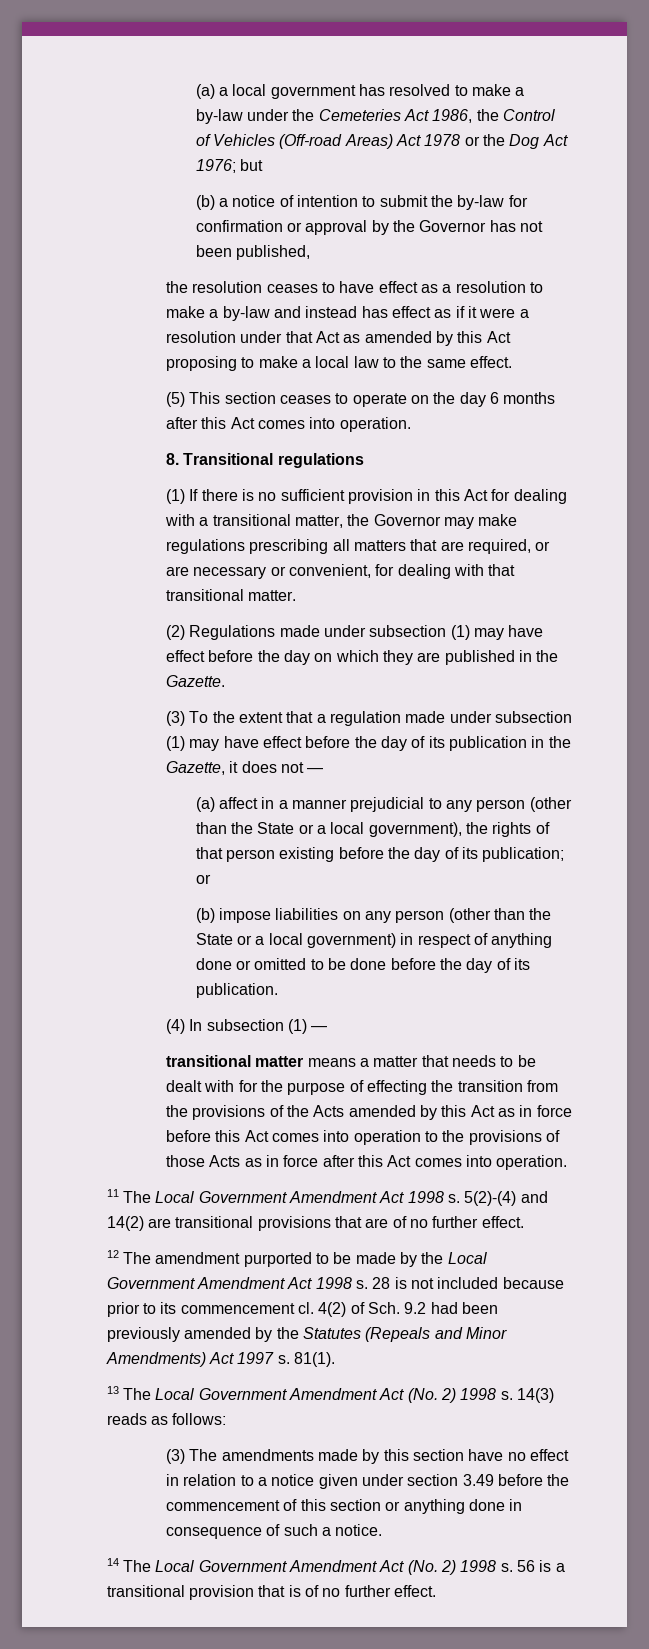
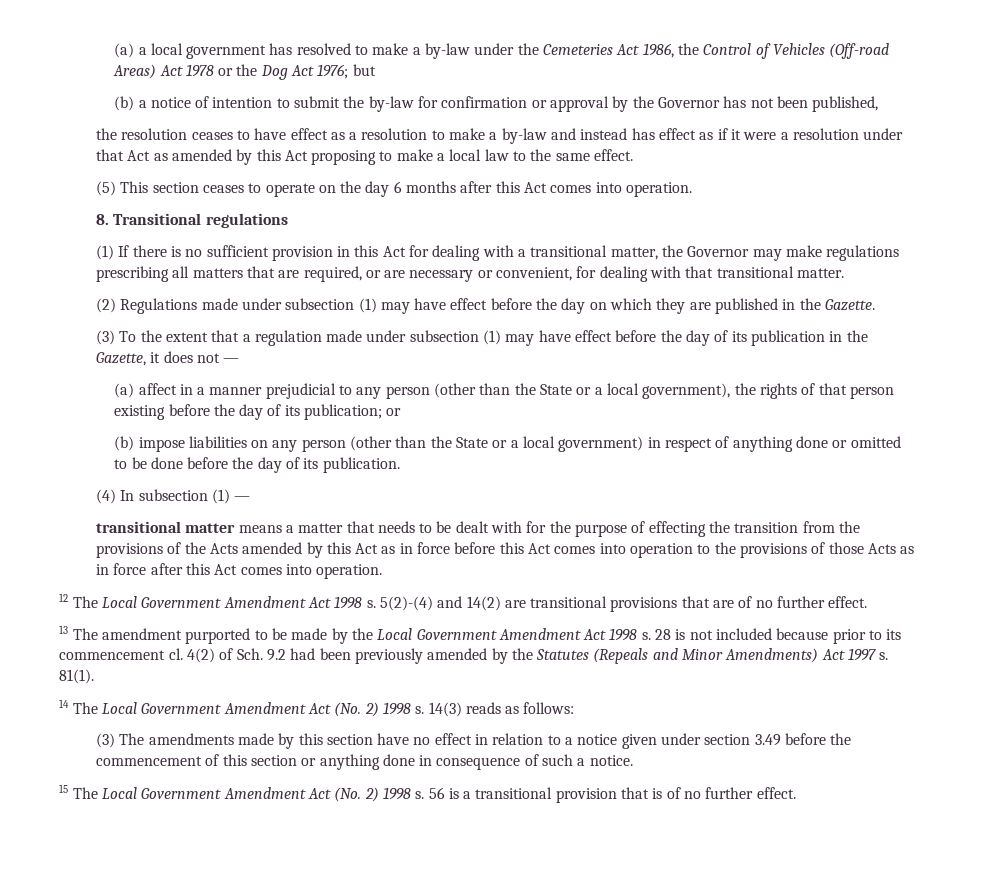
[106,1189,119,1197] 11 -> [59,593,69,602] 12
[106,1250,119,1258] 12 -> [59,625,69,634] 13
[106,1386,119,1394] 13 -> [59,699,70,708] 14
[106,1558,119,1566] 14 -> [59,784,69,793] 15

